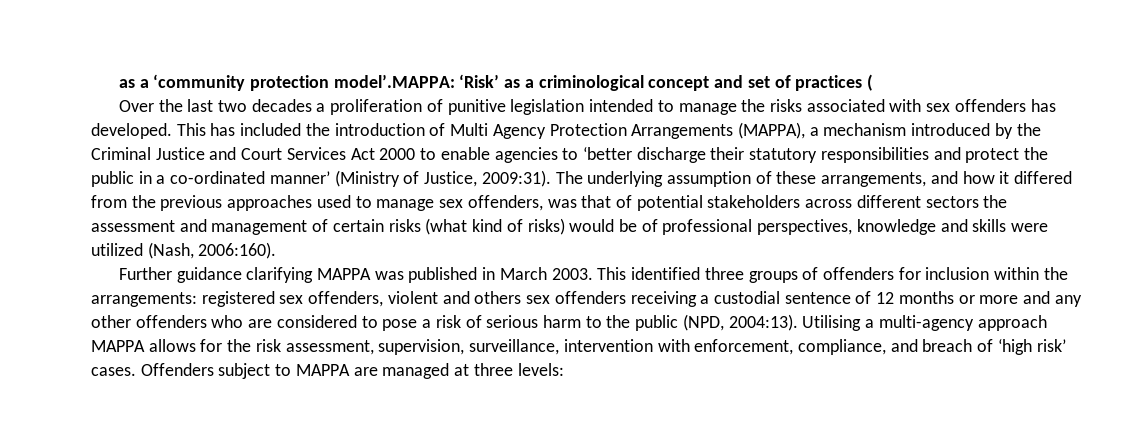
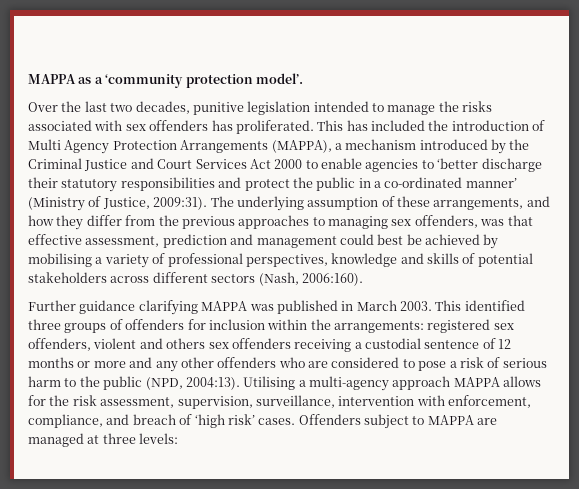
(118, 83) none -> [28,74,76,84] MAPPA
[333,74,873,91] model’.MAPPA: ‘Risk’ as a criminological concept and set of practices ( -> [255,73,303,84] model’.
[251,99,443,115] decades a proliferation of -> [135,101,190,114] decades,
[91,123,172,139] developed. -> [235,120,314,134] proliferated.
[999,171,1073,184] it differed -> [56,215,122,230] they differ
[316,195,435,211] used to manage -> [312,216,388,229] to managing
(612, 201) none -> [28,234,499,249] [28,253,459,268] effective assessment, prediction and management could best be achieved by mobilising a variety of professional perspectives, knowledge and skills
[983,195,1008,208] [91,218,1049,235] [91,243,143,256] the assessment and management of certain risks (what kind of risks) would be of professional perspectives, knowledge and skills were utilized -> (256, 278) none

